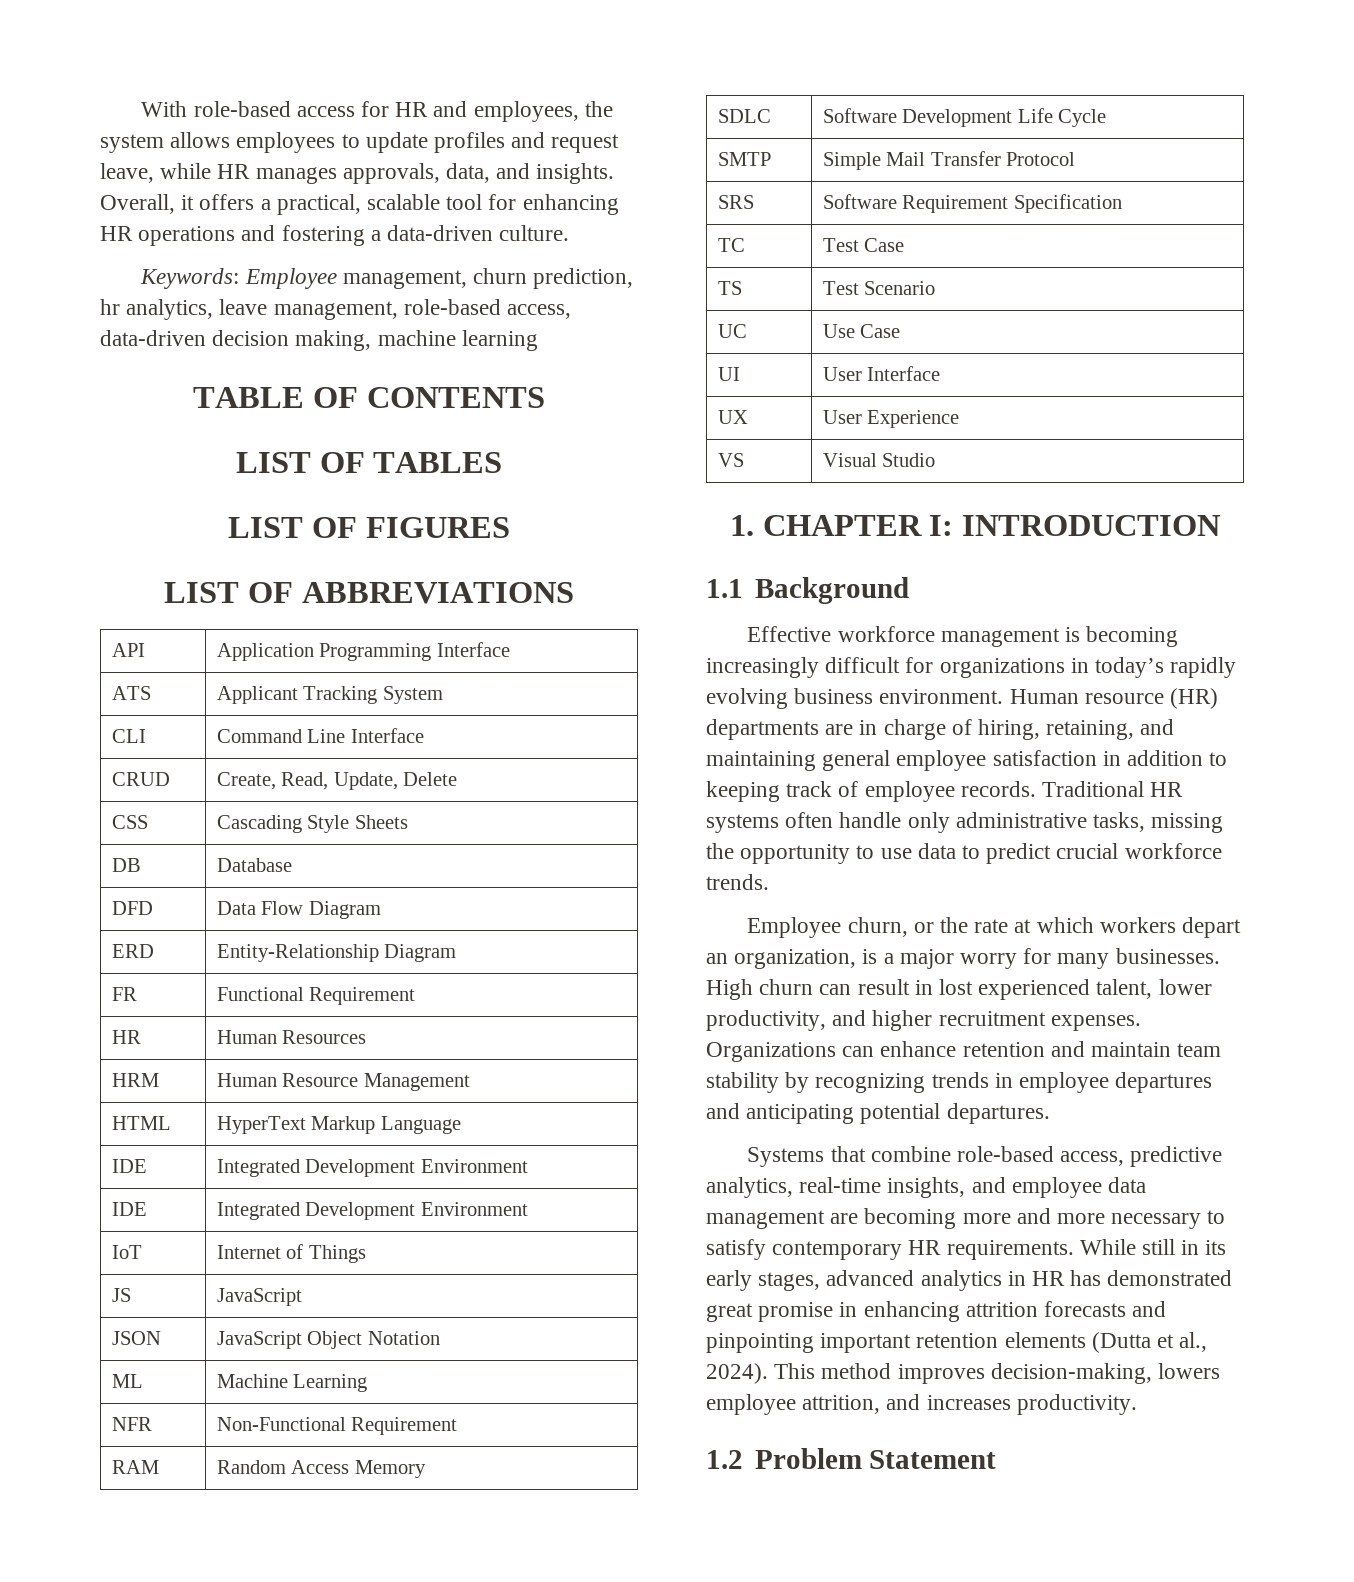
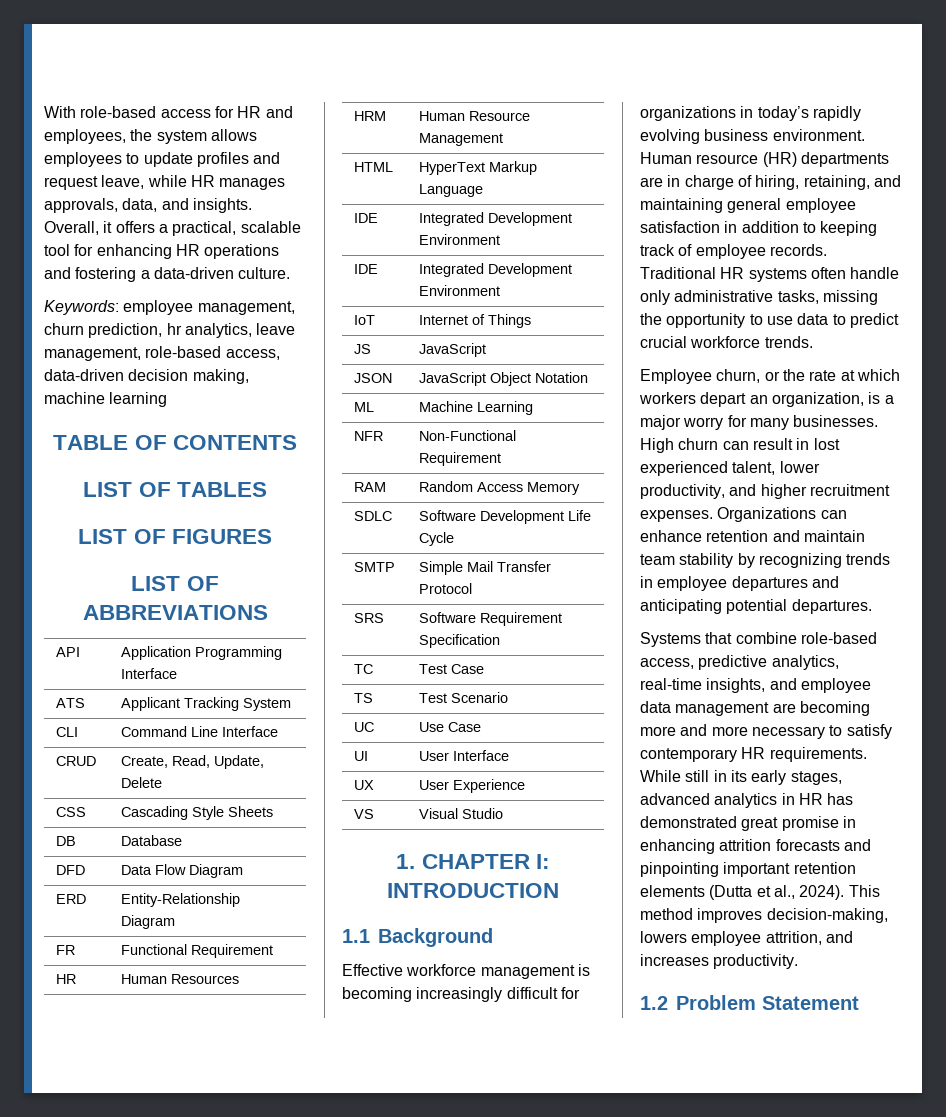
[244,268,337,289] Employee -> [123,300,194,315] employee

